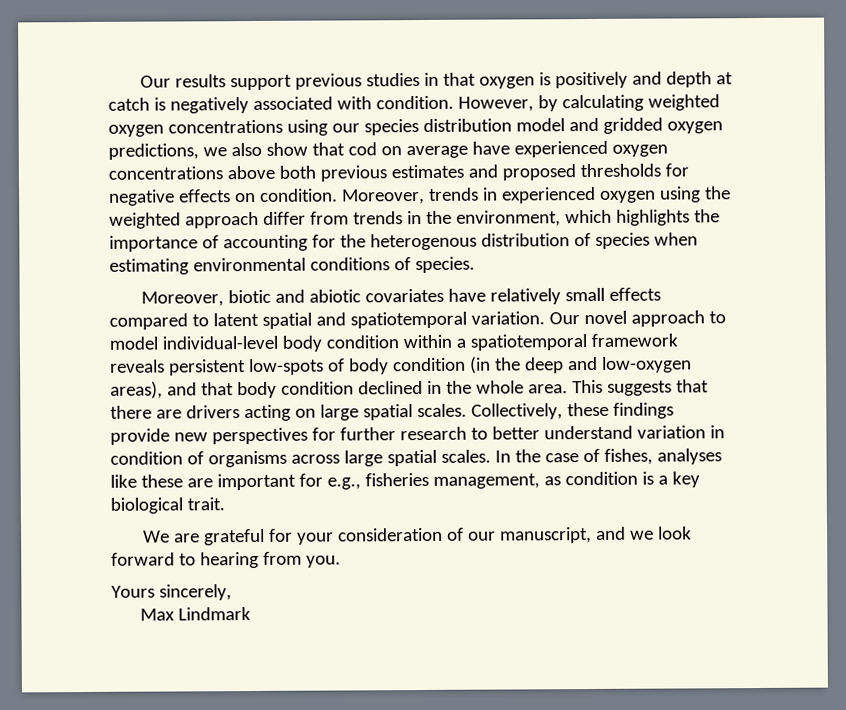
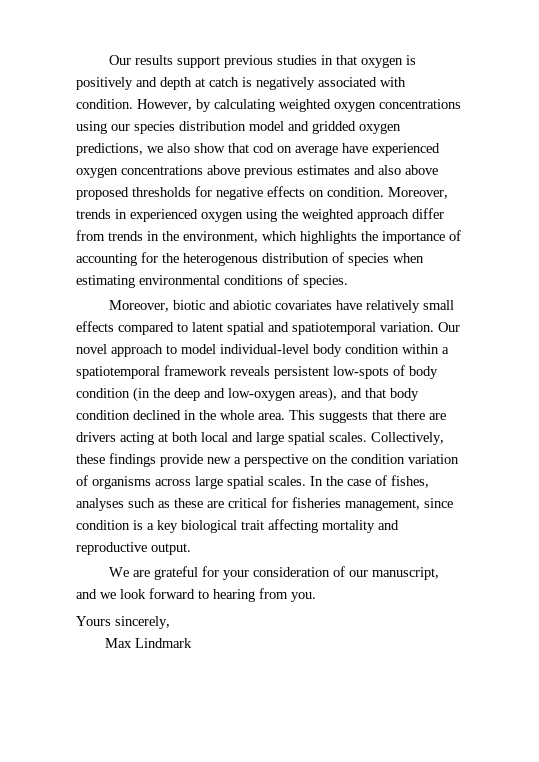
[278,165,316,179] both -> (240, 170) none
(498, 171) none -> [378,165,438,175] also above
[294,408,316,418] on -> [158,432,253,442] at both local and
[211,425,725,445] [110,451,183,465] perspectives for further research to better understand variation in condition -> [234,454,459,467] a perspective on the condition variation
[110,473,361,491] like these are important for e.g., -> [128,497,288,508] such as these are critical for
[543,476,561,486] as -> [424,498,453,508] since
[186,497,225,511] trait. -> [241,519,399,533] [76,542,191,555] trait affecting mortality and reproductive output.

